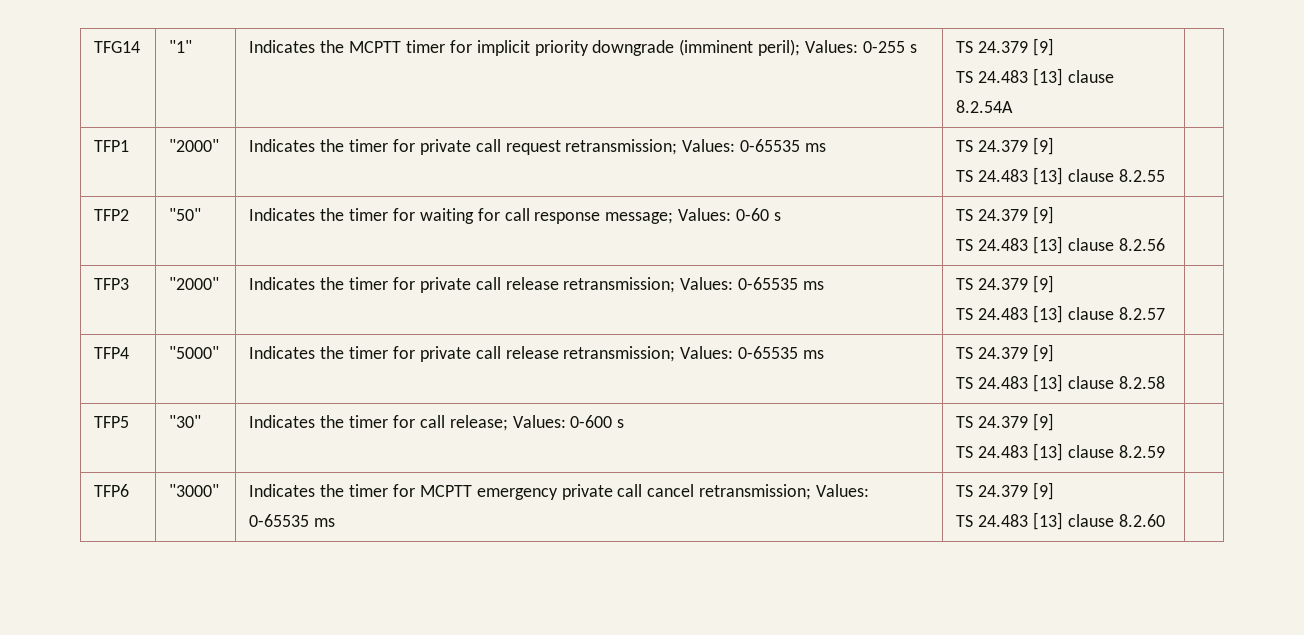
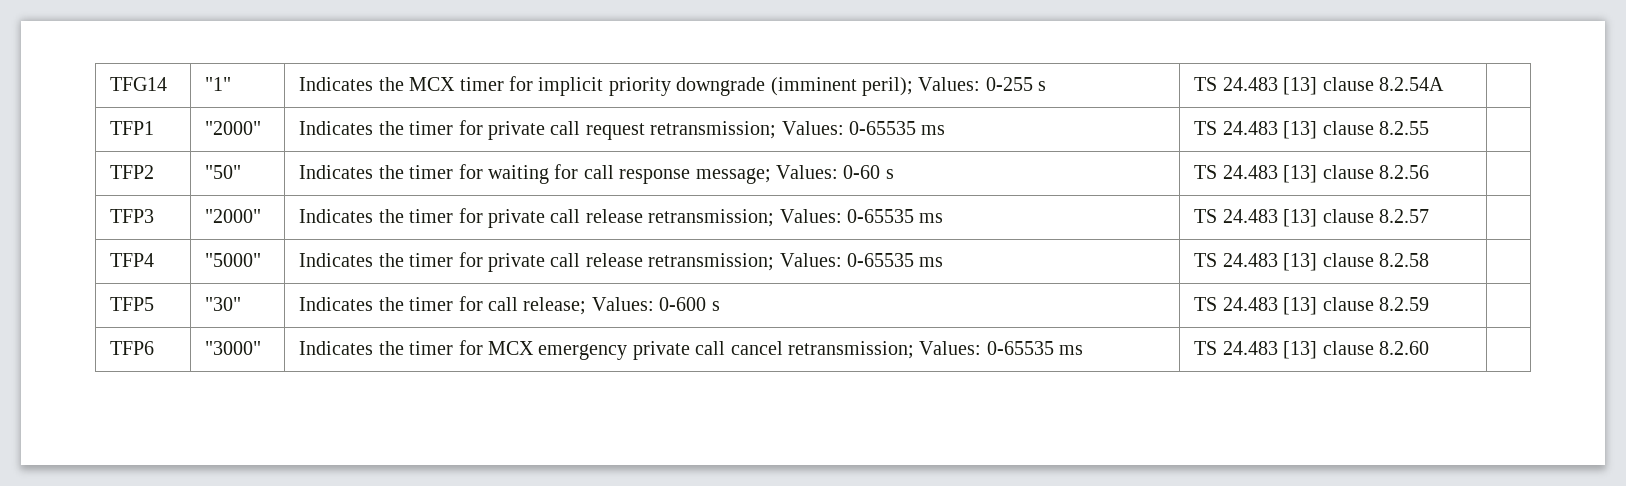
[349,41,402,53] MCPTT -> [409,77,456,91] MCX
[978,38,1055,56] [956,71,974,83] 24.379 [9] // TS -> (1218, 84) none
[978,137,1055,155] [956,170,974,182] 24.379 [9] // TS -> (1218, 128) none
[978,206,1055,224] [956,239,974,251] 24.379 [9] // TS -> (1218, 172) none
[978,275,1055,293] [956,308,974,320] 24.379 [9] // TS -> (1218, 216) none
[978,344,1055,362] [956,377,974,389] 24.379 [9] // TS -> (1218, 260) none
[978,413,1055,431] [956,446,974,458] 24.379 [9] // TS -> (1218, 304) none
[419,485,472,497] MCPTT -> [487,341,534,355] MCX
[978,482,1055,500] [956,515,974,527] 24.379 [9] // TS -> (1218, 348) none

